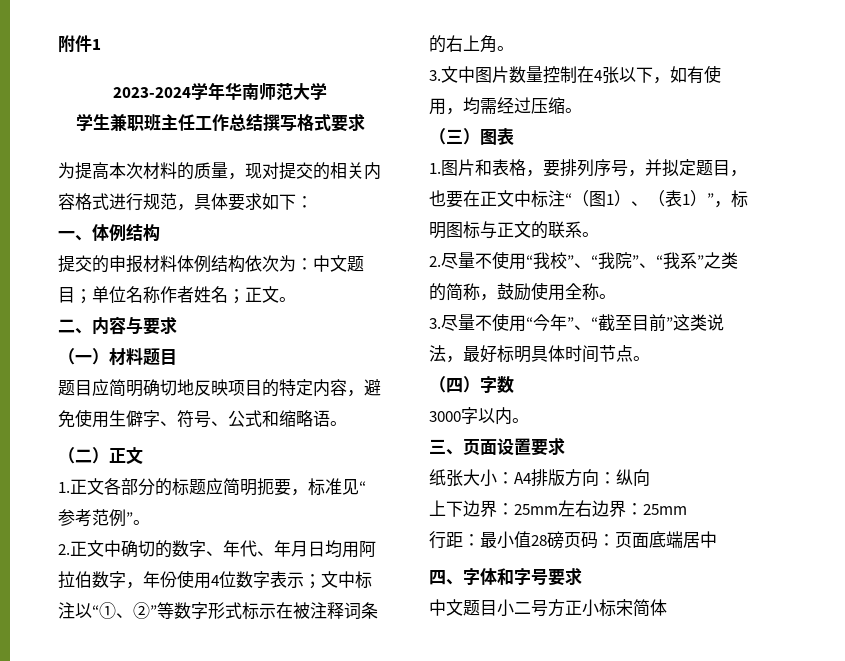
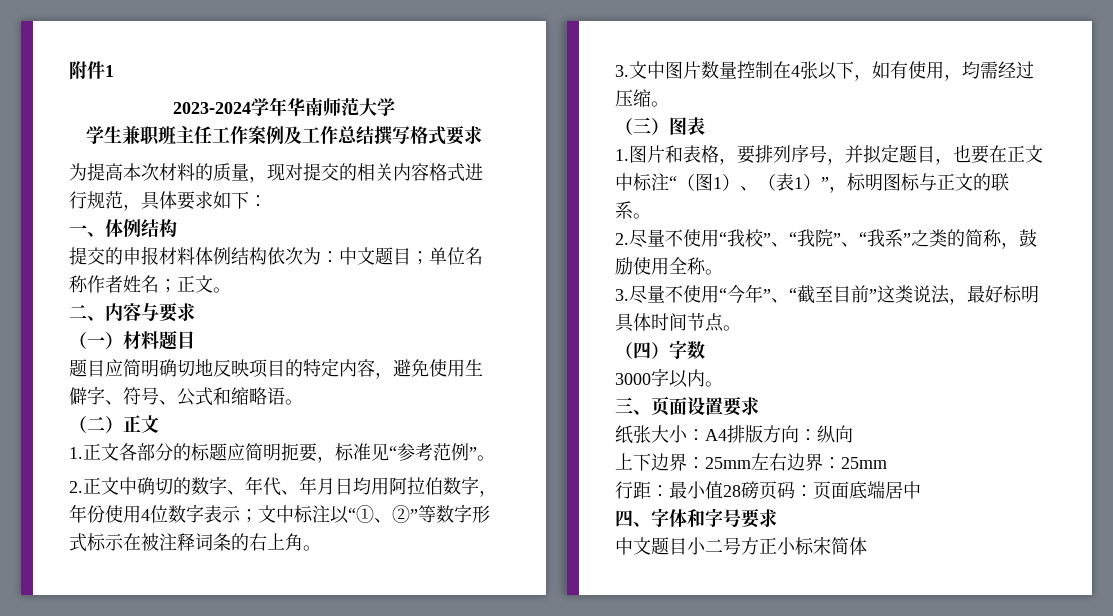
(229, 122) none -> [247,126,338,144] 案例及工作

